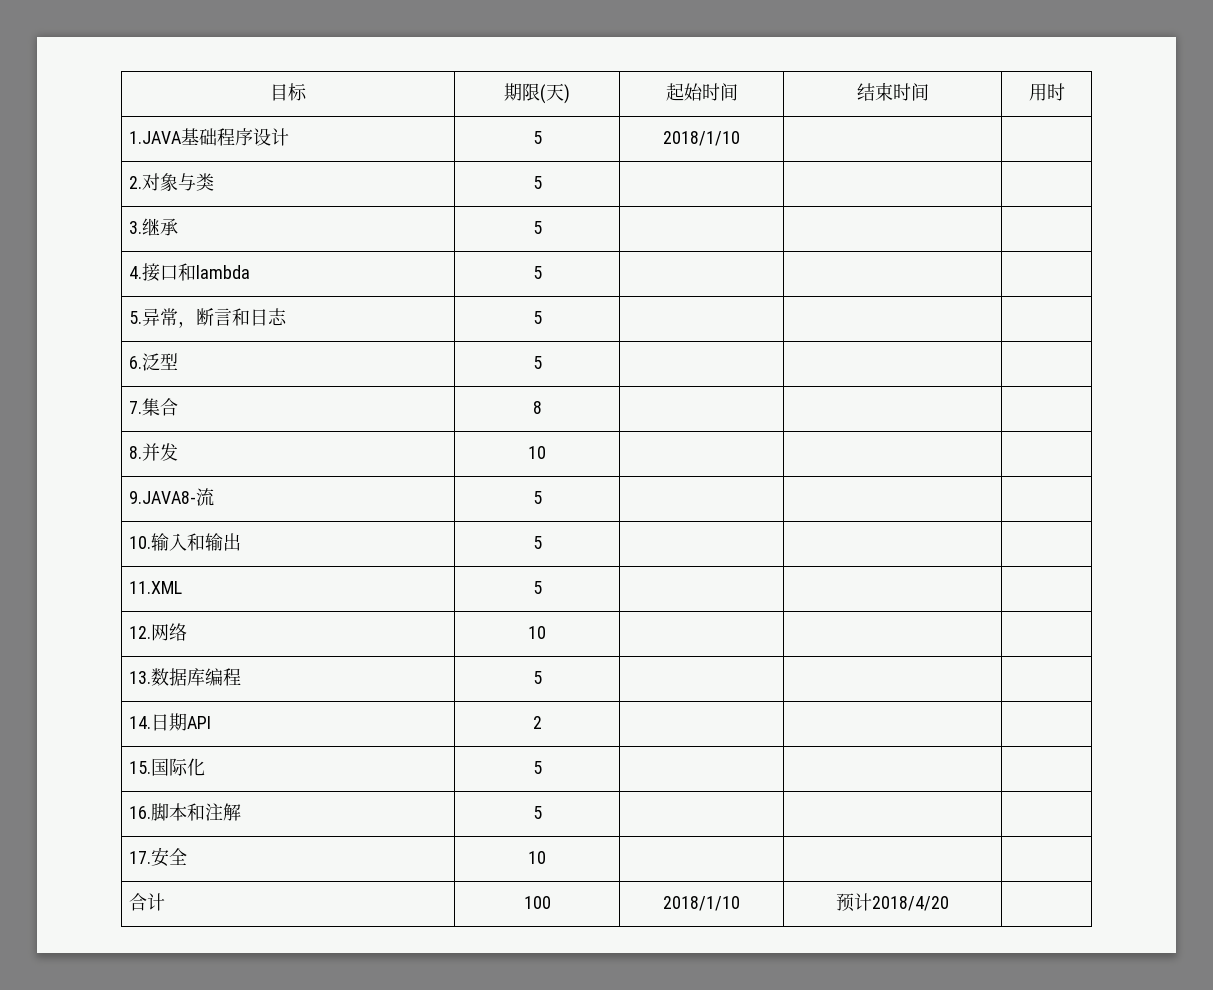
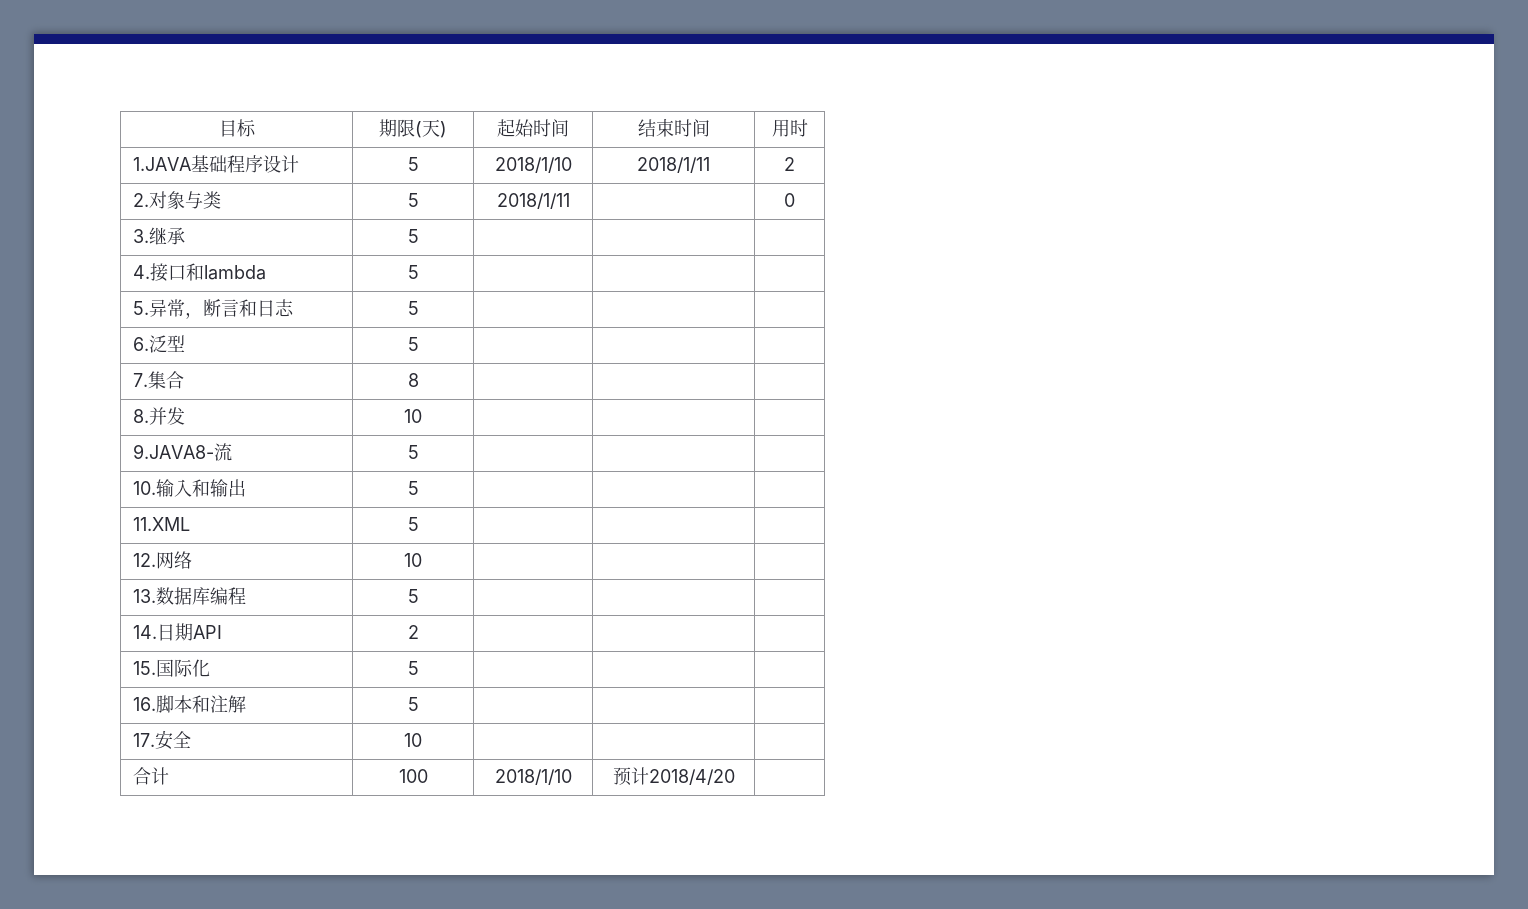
(740, 138) | -> [637,157,710,173] [784,157,795,171] 2018/1/11 | 2
(542, 182) | | -> [496,193,570,209] [784,193,795,207] 2018/1/11 | | 0

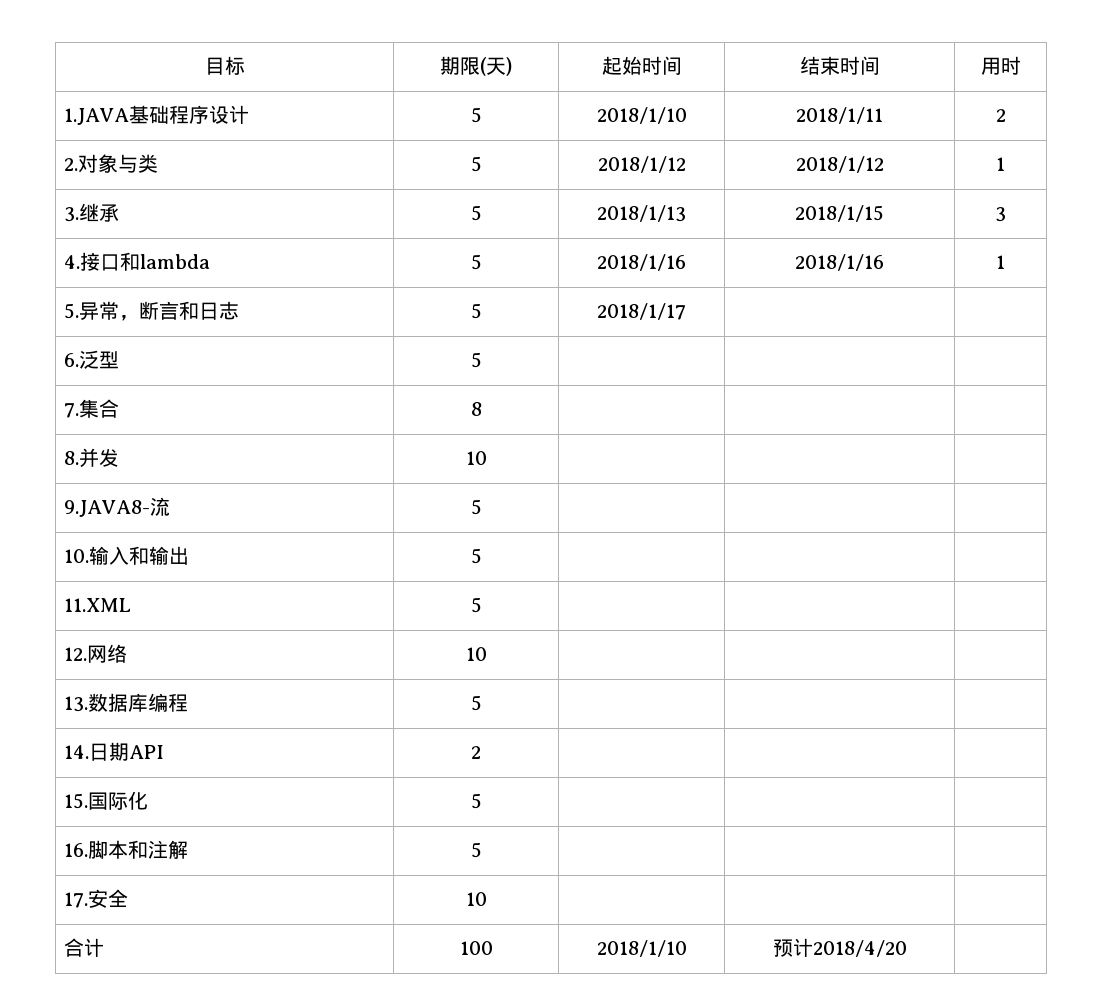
[496,193,570,209] [784,193,795,207] 2018/1/11 | | 0 -> [597,156,686,173] [795,156,884,173] [996,157,1005,171] 2018/1/12 | 2018/1/12 | 1
(419, 236) | | -> [597,205,686,222] [795,205,884,222] [995,207,1006,222] 2018/1/13 | 2018/1/15 | 3
(419, 272) | | -> [597,254,686,271] [795,254,884,271] [996,255,1005,269] 2018/1/16 | 2018/1/16 | 1
(419, 308) none -> [597,303,686,320] 2018/1/17

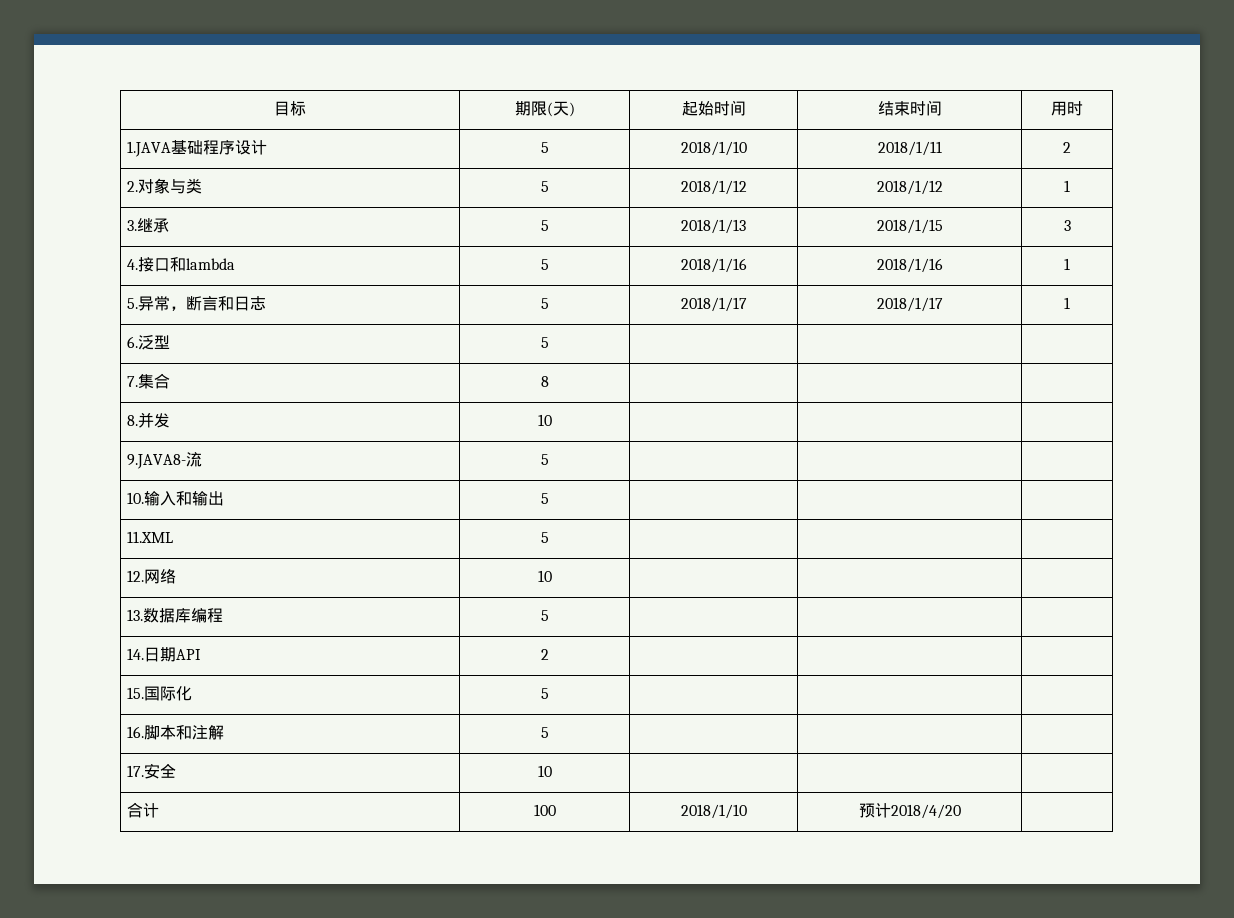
(686, 311) | -> [876,297,943,312] [1064,297,1070,309] 2018/1/17 | 1

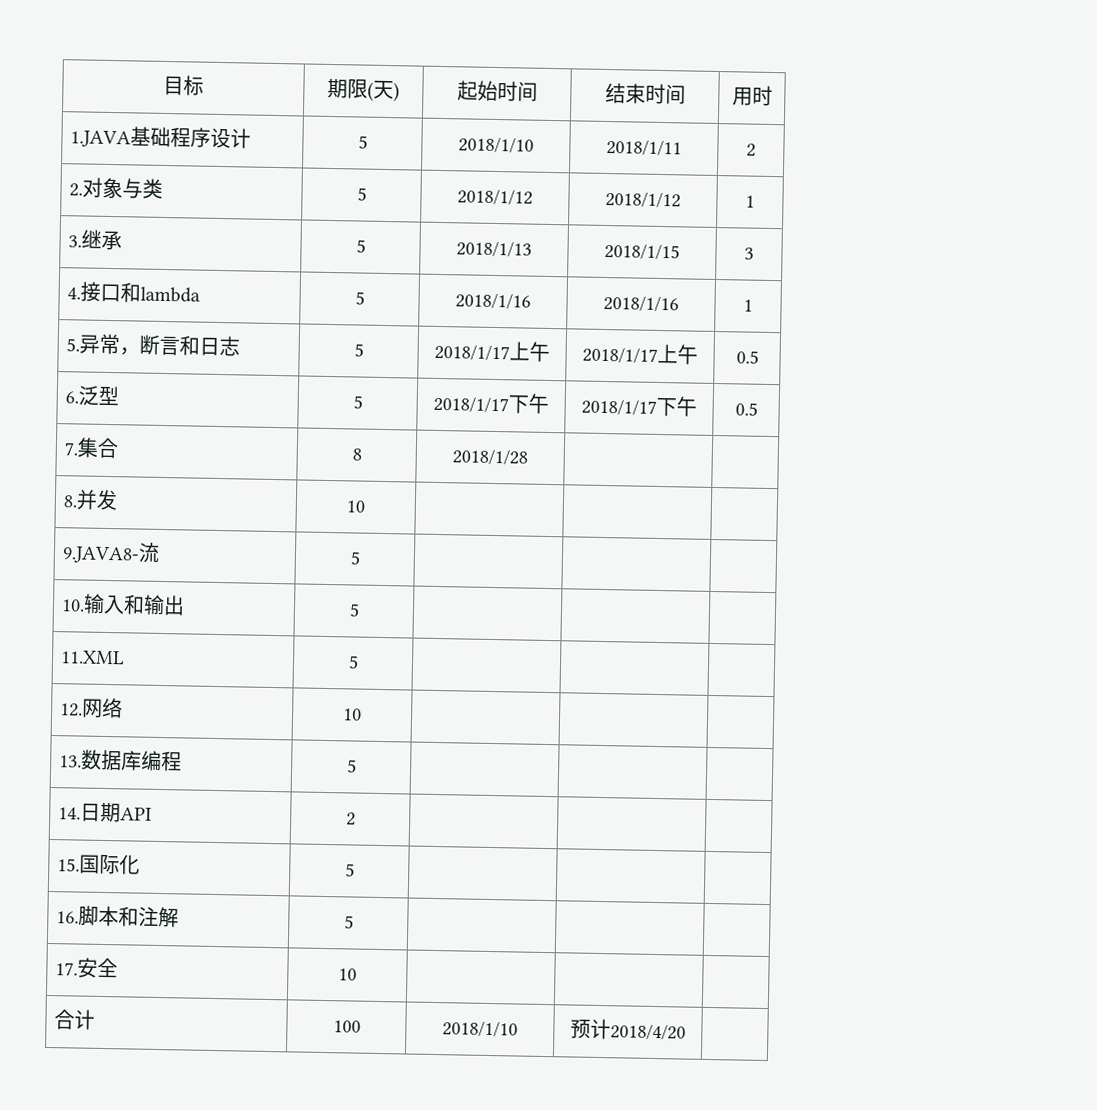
[876,297,943,312] [1064,297,1070,309] | 2018/1/17 | 1 -> [509,341,550,362] [582,343,698,365] [735,350,759,364] 上午 | 2018/1/17上午 | 0.5
(549, 342) | | -> [433,393,549,414] [581,396,697,417] [734,402,758,416] 2018/1/17下午 | 2018/1/17下午 | 0.5
(549, 381) none -> [452,449,528,466] 2018/1/28

